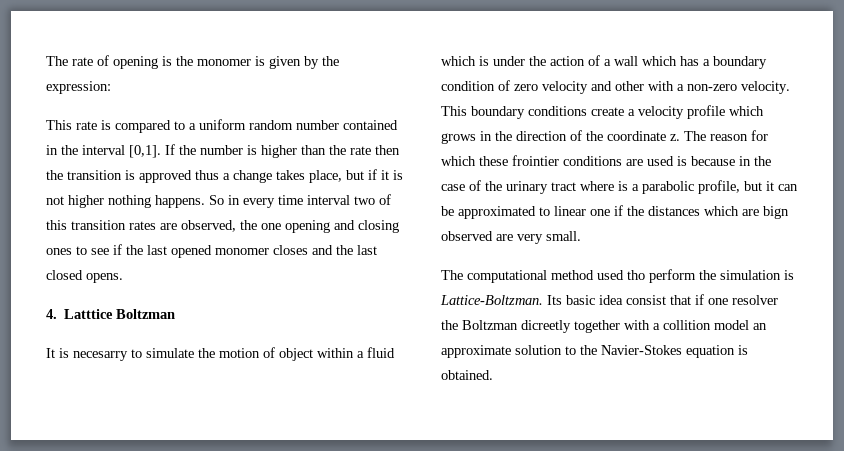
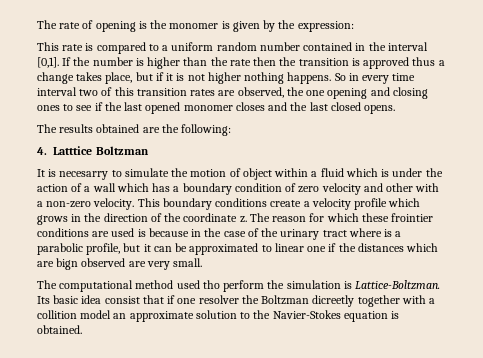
(123, 278) none -> [37,124,232,136] // The results obtained are the following:

